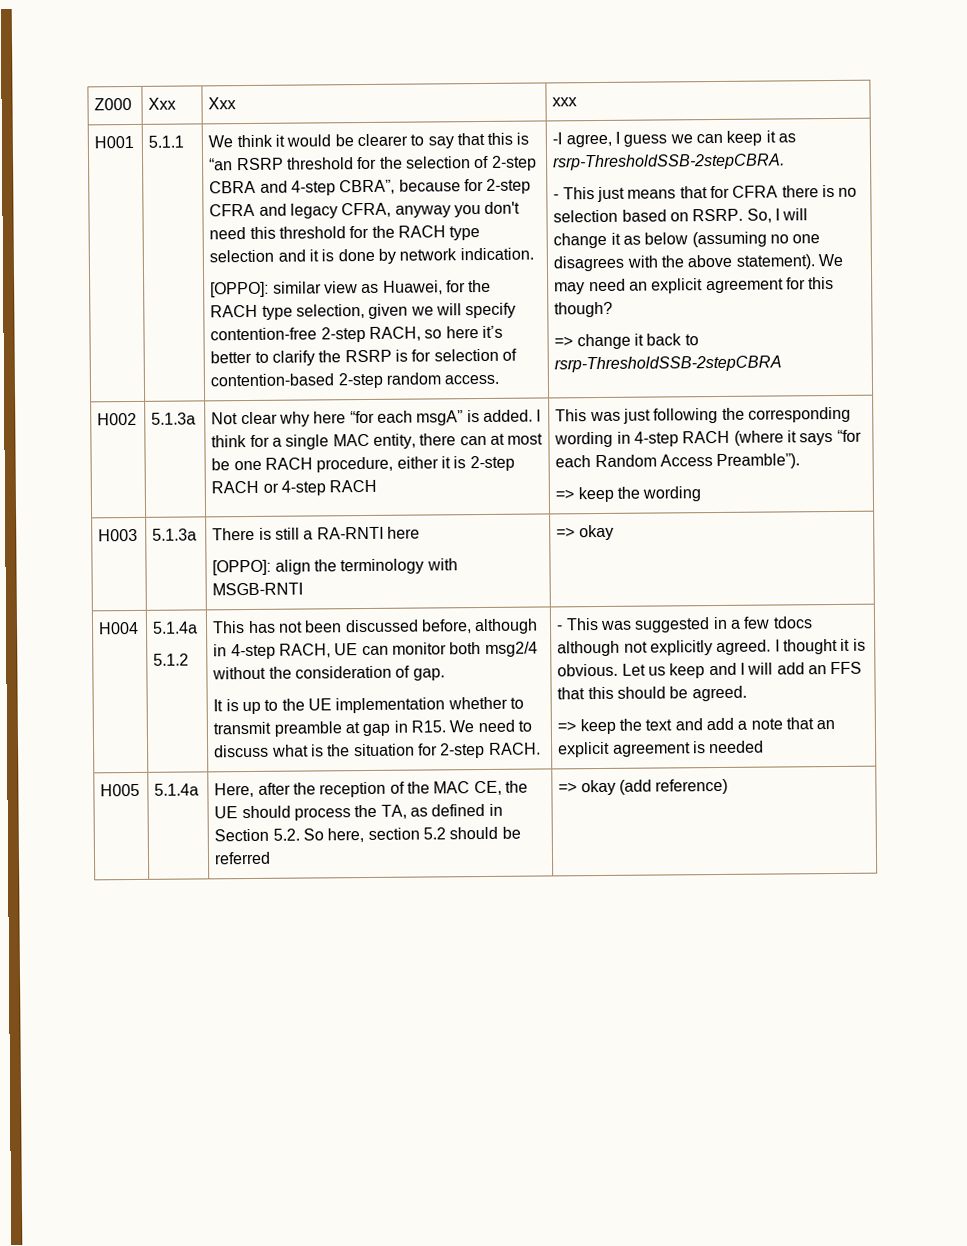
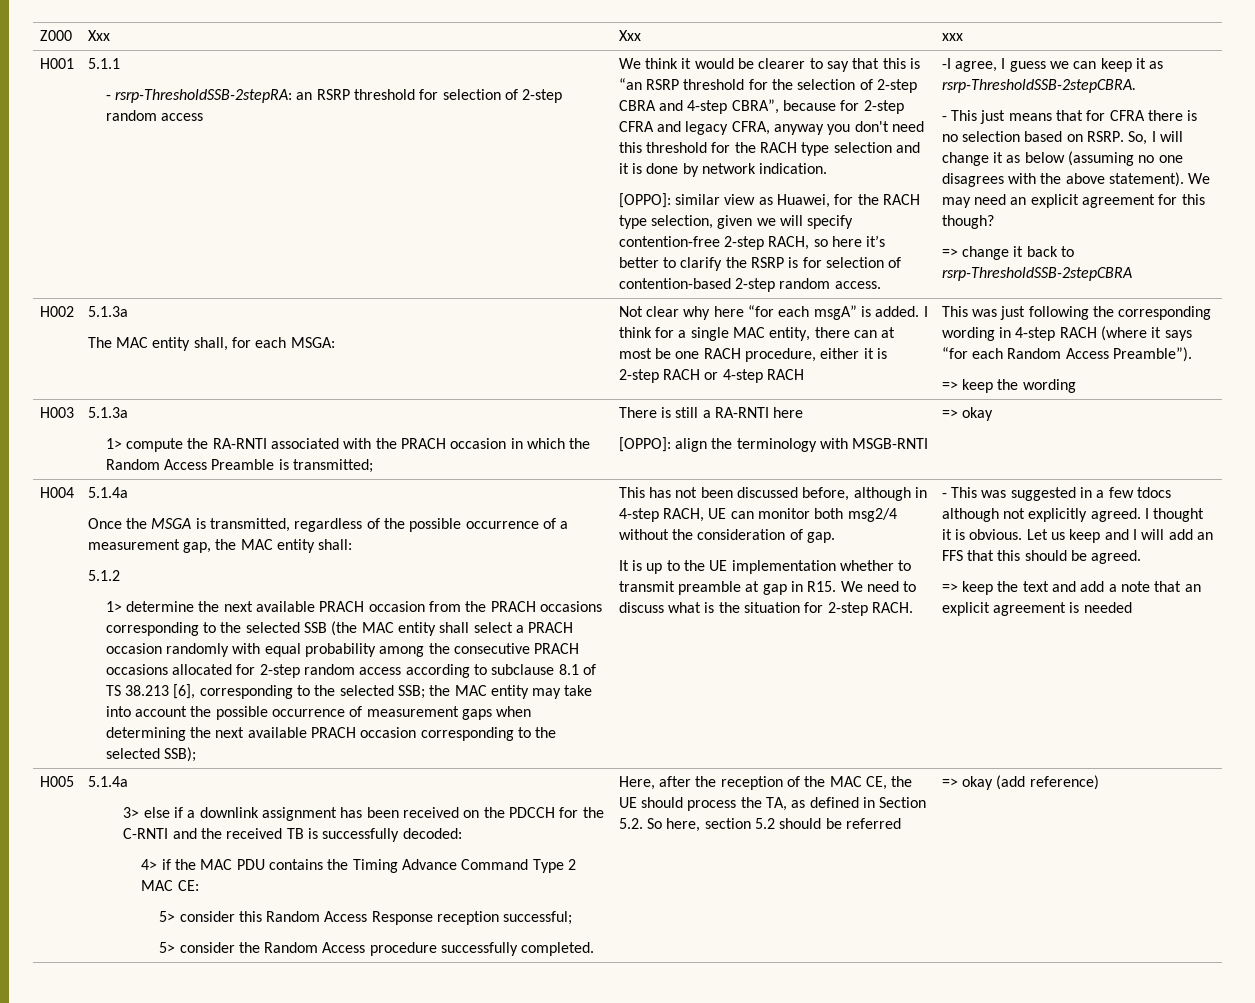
(185, 141) none -> [105,89,563,103] [105,110,203,121] // - rsrp-ThresholdSSB-2stepRA: an RSRP threshold for selection of 2-step random access
(197, 418) none -> [87,337,335,351] // The MAC entity shall, for each MSGA:
(198, 534) none -> [105,438,591,452] [105,459,373,473] // 1> compute the RA-RNTI associated with the PRACH occasion in which the Random Access Preamble is transmitted;
[153,653,190,666] 5.1.2 -> [87,518,569,532] [87,539,353,553] [87,570,120,581] [105,601,602,612] [105,621,574,636] [105,643,580,657] [105,664,596,678] [105,684,593,699] [105,706,532,720] [105,727,557,741] [105,747,196,762] Once the MSGA is transmitted, regardless of the possible occurrence of a measurement gap, the MAC entity shall: // 5.1.2 // 1> determine the next available PRACH occasion from the PRACH occasions corresponding to the selected SSB (the MAC entity shall select a PRACH occasion randomly with equal probability among the consecutive PRACH occasions allocated for 2-step random access according to subclause 8.1 of TS 38.213 [6], corresponding to the selected SSB; the MAC entity may take into account the possible occurrence of measurement gaps when determining the next available PRACH occasion corresponding to the selected SSB);
(200, 789) none -> [123,807,604,821] [123,828,462,842] [141,859,576,873] [141,880,199,891] [159,911,573,925] [159,942,595,956] // 3> else if a downlink assignment has been received on the PDCCH for the C-RNTI and the received TB is successfully decoded: // 4> if the MAC PDU contains the Timing Advance Command Type 2 MAC CE: // 5> consider this Random Access Response reception successful; // 5> consider the Random Access procedure successfully completed.

